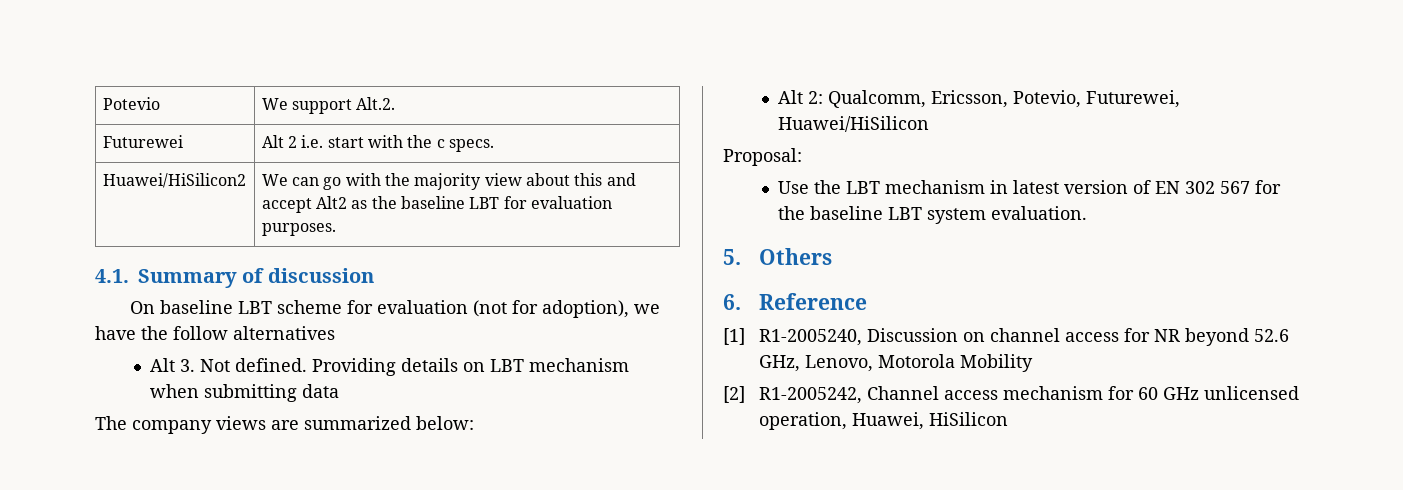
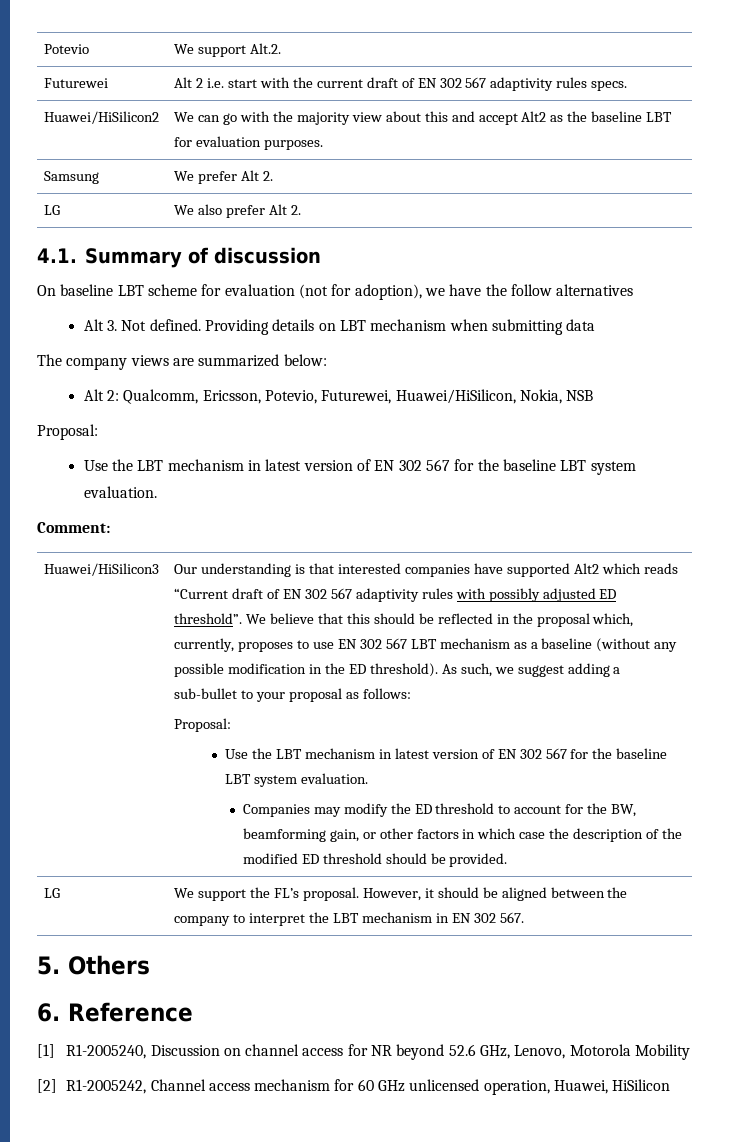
[436,139,445,148] c -> [316,77,588,91] current draft of EN 302 567 adaptivity rules
(336, 229) none -> [44,171,100,184] [174,170,274,184] [44,205,61,215] [174,204,302,218] // Samsung | We prefer Alt 2. // LG | We also prefer Alt 2.
[778,116,930,132] Huawei/HiSilicon -> [395,389,594,404] Huawei/HiSilicon, Nokia, NSB
(1088, 213) none -> [37,522,110,533] [44,563,160,576] [174,563,678,577] [174,588,617,602] [174,613,634,627] [174,638,678,652] [174,663,621,677] [174,688,411,702] [174,718,232,732] [225,748,668,759] [225,773,369,787] [242,803,637,817] [242,828,682,842] [242,853,508,867] [44,888,61,898] [174,887,628,901] [174,912,524,926] // Comment: // Huawei/HiSilicon3 | Our understanding is that interested companies have supported Alt2 which reads “Current draft of EN 302 567 adaptivity rules with possibly adjusted ED threshold”. We believe that this should be reflected in the proposal which, currently, proposes to use EN 302 567 LBT mechanism as a baseline (without any possible modification in the ED threshold). As such, we suggest adding a sub-bullet to your proposal as follows: // Proposal: // Use the LBT mechanism in latest version of EN 302 567 for the baseline LBT system evaluation. // Companies may modify the ED threshold to account for the BW, beamforming gain, or other factors in which case the description of the modified ED threshold should be provided. // LG | We support the FL’s proposal. However, it should be aligned between the company to interpret the LBT mechanism in EN 302 567.

